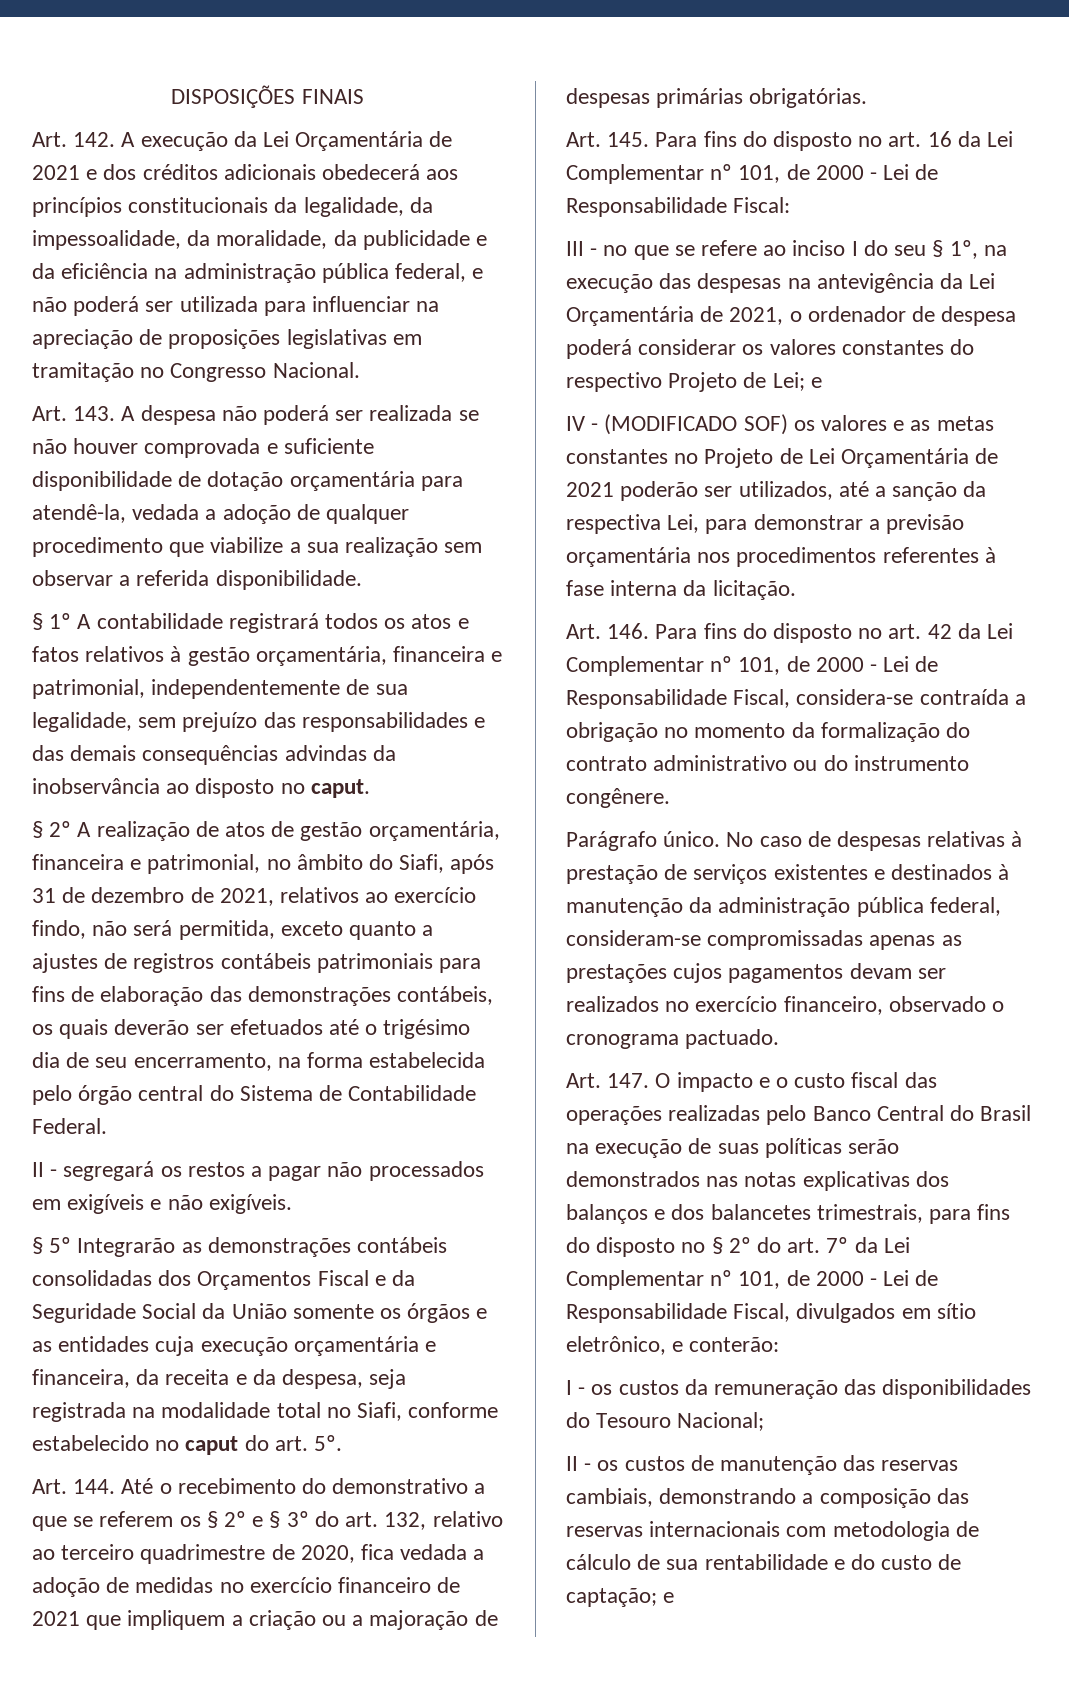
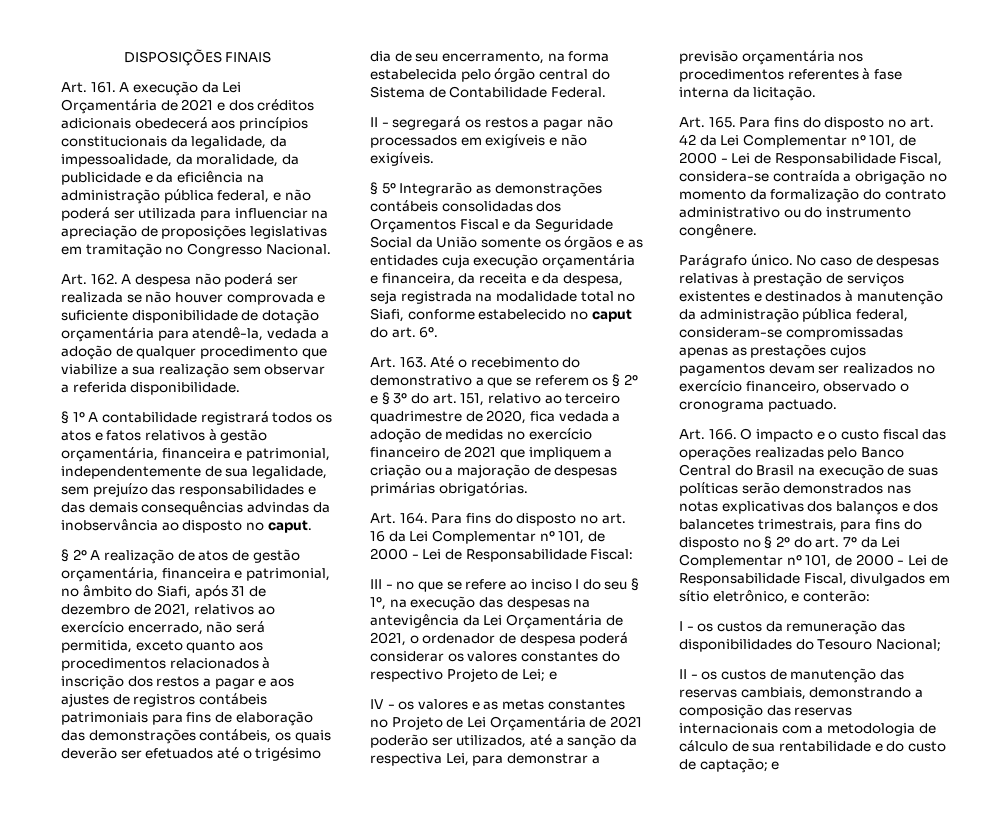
[73,132,116,147] 142. -> [90,82,116,93] 161.
[73,406,116,421] 143. -> [90,273,118,285] 162.
[32,920,86,939] findo, -> [127,622,203,635] encerrado,
[422,925,434,936] a -> [238,642,263,651] [61,657,271,671] [61,675,294,690] aos procedimentos relacionados à inscrição dos restos a pagar e aos
[314,1435,343,1451] [32,1479,116,1494] 5º. // Art. 144. -> [419,327,439,338] [370,357,427,368] 6º. // Art. 163.
[384,1512,427,1530] 132, -> [460,393,485,406] 151,
[607,132,650,147] 145. -> [399,512,428,524] 164.
[604,414,788,435] (MODIFICADO SOF) -> (395, 706) none
[607,623,650,639] 146. -> [708,117,736,128] 165.
[607,1073,650,1088] 147. -> [708,429,737,440] 166.
(827, 1531) none -> [815,725,824,734] a

